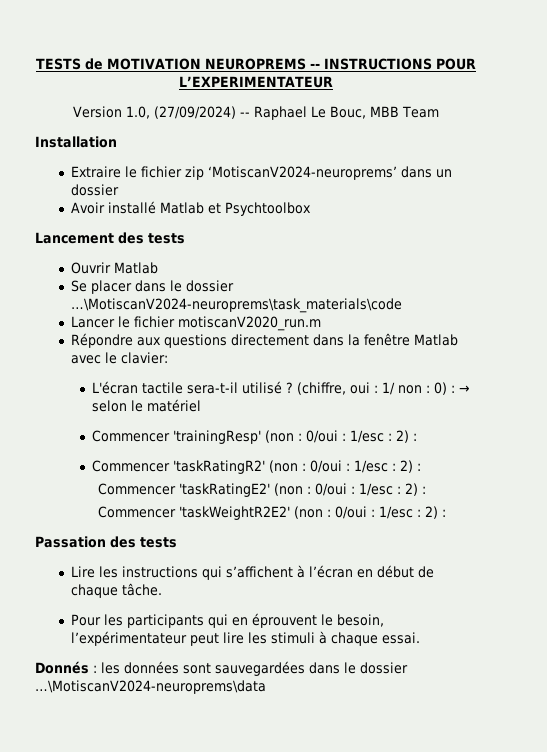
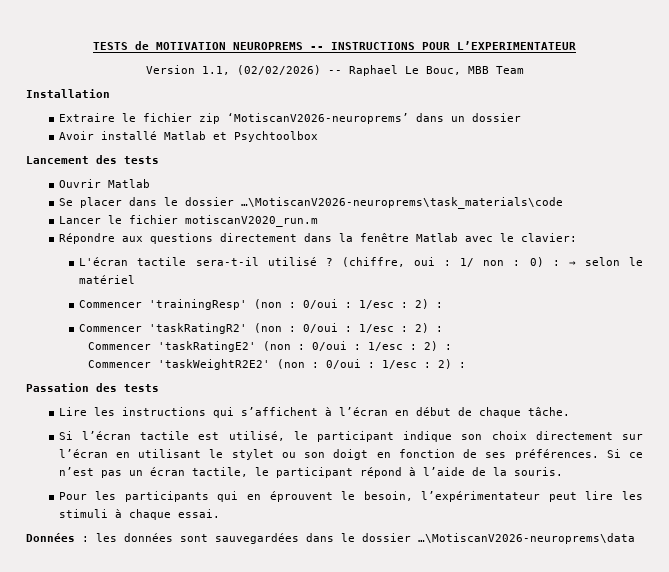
[126,106,236,119] 1.0, (27/09/2024) -> [201,65,321,75] 1.1, (02/02/2026)
[207,166,397,180] ‘MotiscanV2024-neuroprems’ -> [226,113,409,124] ‘MotiscanV2026-neuroprems’
[70,298,402,313] …\MotiscanV2024-neuroprems\task_materials\code -> [240,197,563,209] …\MotiscanV2026-neuroprems\task_materials\code
(162, 589) none -> [58,431,643,442] [58,449,643,460] [58,467,563,478] // Si l’écran tactile est utilisé, le participant indique son choix directement sur l’écran en utilisant le stylet ou son doigt en fonction de ses préférences. Si ce n’est pas un écran tactile, le participant répond à l’aide de la souris.
[35,661,89,674] Donnés -> [26,533,75,542] Données
[35,680,266,694] …\MotiscanV2024-neuroprems\data -> [418,533,635,544] …\MotiscanV2026-neuroprems\data

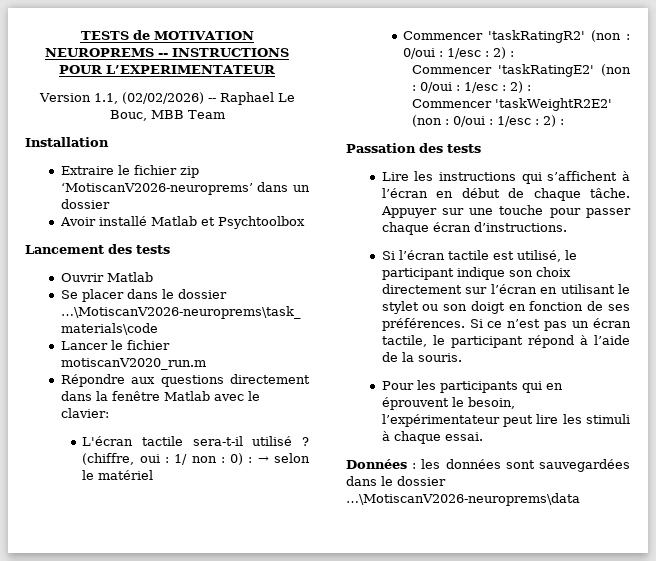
[79,299,444,310] // Commencer 'trainingResp' (non : 0/oui : 1/esc : 2) : -> (154, 475) none
(570, 411) none -> [380,205,631,218] [381,222,567,235] Appuyer sur une touche pour passer chaque écran d’instructions.

